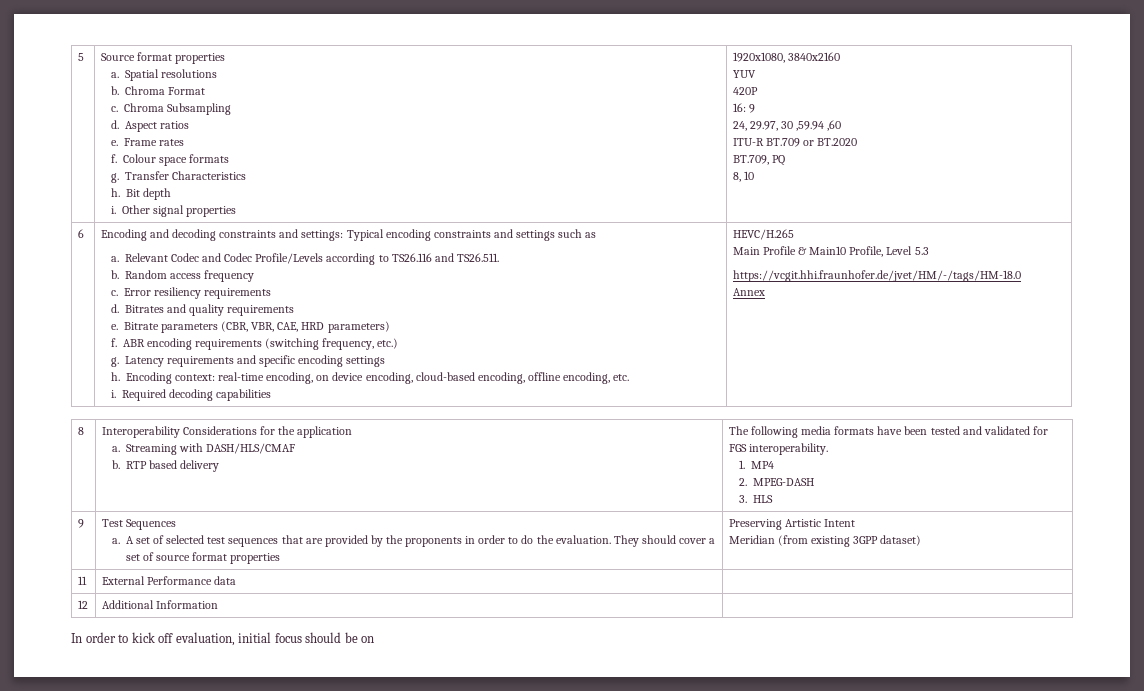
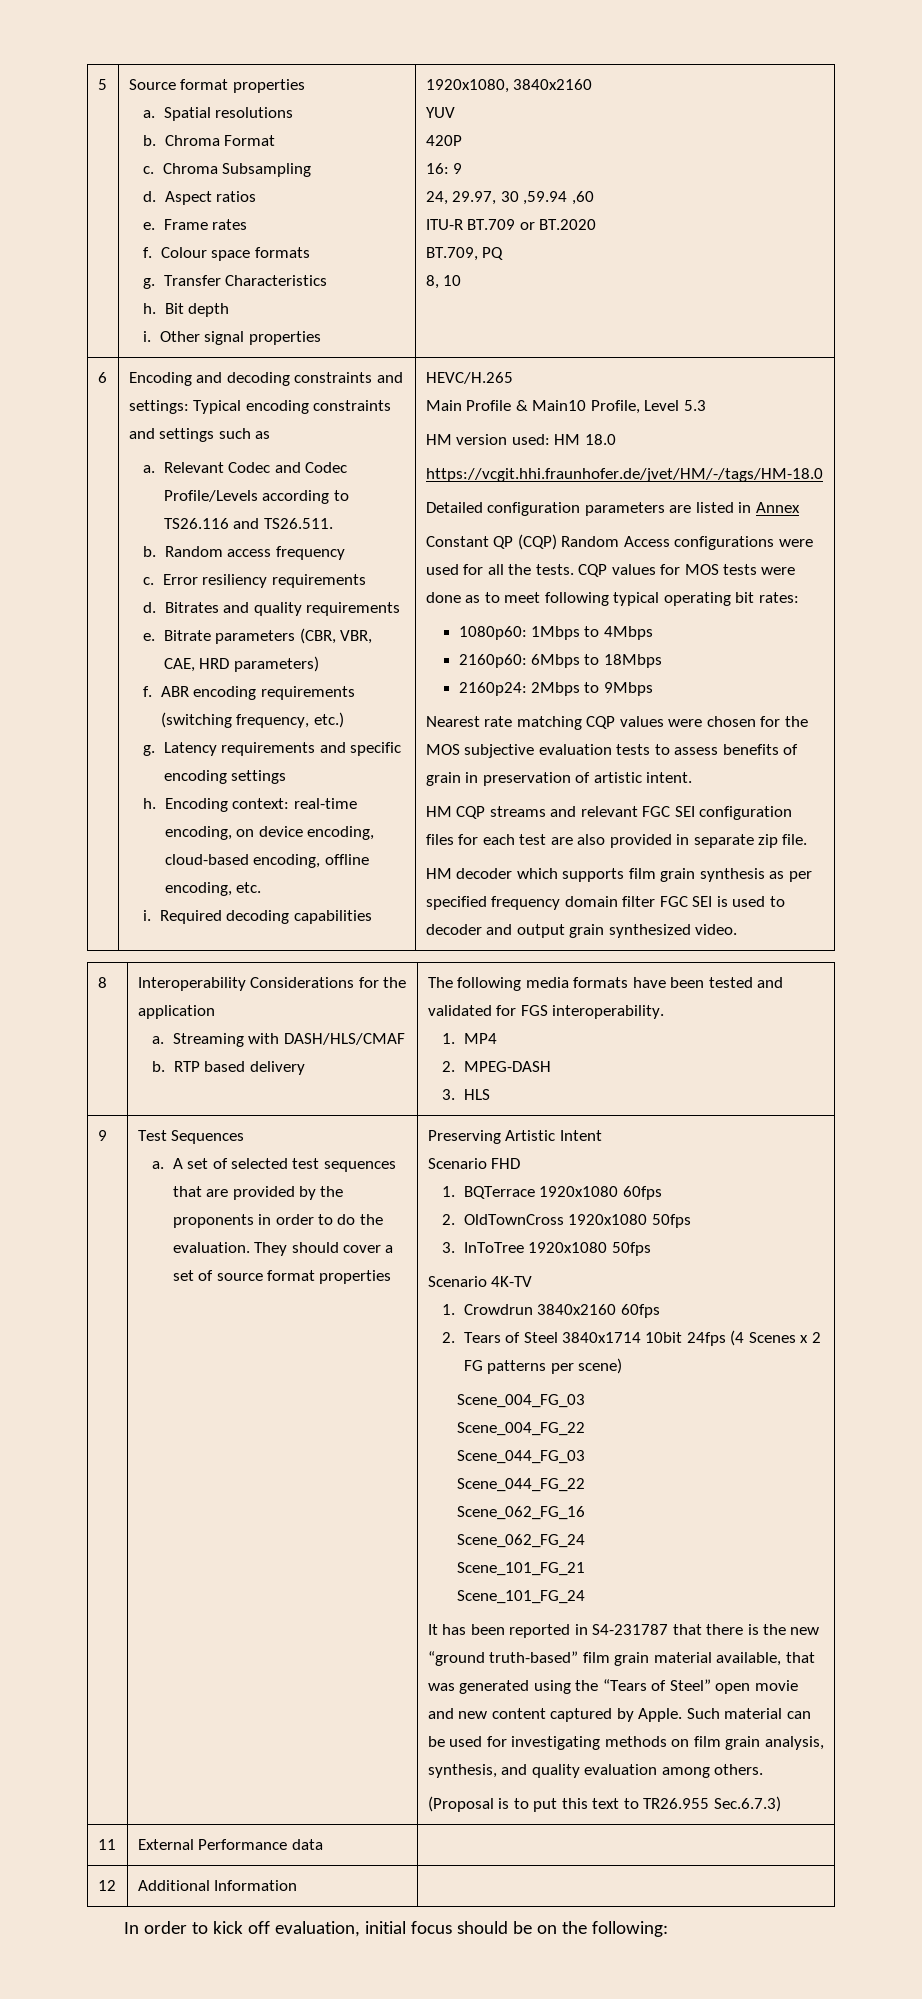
[732,270,1021,282] [732,288,765,296] https://vcgit.hhi.fraunhofer.de/jvet/HM/-/tags/HM-18.0 // Annex -> [425,434,616,445] [425,468,823,482] [425,502,800,516] [425,534,813,550] [425,564,796,577] [425,592,799,606] [458,626,653,640] [458,654,662,668] [458,682,653,696] [425,716,808,730] [425,744,799,758] [425,772,693,786] [425,806,793,820] [425,834,808,848] [425,868,812,882] [425,896,785,910] [425,924,738,938] HM version used: HM 18.0 // https://vcgit.hhi.fraunhofer.de/jvet/HM/-/tags/HM-18.0 // Detailed configuration parameters are listed in Annex // Constant QP (CQP) Random Access configurations were used for all the tests. CQP values for MOS tests were done as to meet following typical operating bit rates: // 1080p60: 1Mbps to 4Mbps // 2160p60: 6Mbps to 18Mbps // 2160p24: 2Mbps to 9Mbps // Nearest rate matching CQP values were chosen for the MOS subjective evaluation tests to assess benefits of grain in preservation of artistic intent. // HM CQP streams and relevant FGC SEI configuration files for each test are also provided in separate zip file. // HM decoder which supports film grain synthesis as per specified frequency domain filter FGC SEI is used to decoder and output grain synthesized video.
[728,535,922,547] Meridian (from existing 3GPP dataset) -> [427,1158,521,1169] [442,1186,662,1200] [442,1214,691,1228] [442,1242,651,1256] [427,1276,533,1287] [442,1304,660,1318] [442,1330,821,1346] [463,1358,623,1374] [456,1394,585,1408] [456,1422,585,1436] [456,1450,585,1464] [456,1478,585,1492] [456,1506,585,1520] [456,1534,585,1548] [456,1562,585,1576] [456,1590,585,1604] [427,1624,820,1638] [427,1651,815,1666] [427,1679,798,1694] [427,1708,811,1722] [427,1736,824,1750] [427,1764,764,1778] [427,1796,781,1812] Scenario FHD // 1. BQTerrace 1920x1080 60fps // 2. OldTownCross 1920x1080 50fps // 3. InToTree 1920x1080 50fps // Scenario 4K-TV // 1. Crowdrun 3840x2160 60fps // 2. Tears of Steel 3840x1714 10bit 24fps (4 Scenes x 2 FG patterns per scene) // Scene_004_FG_03 // Scene_004_FG_22 // Scene_044_FG_03 // Scene_044_FG_22 // Scene_062_FG_16 // Scene_062_FG_24 // Scene_101_FG_21 // Scene_101_FG_24 // It has been reported in S4-231787 that there is the new “ground truth-based” film grain material available, that was generated using the “Tears of Steel” open movie and new content captured by Apple. Such material can be used for investigating methods on film grain analysis, synthesis, and quality evaluation among others. // (Proposal is to put this text to TR26.955 Sec.6.7.3)
(375, 639) none -> [562,1921,669,1937] the following:

